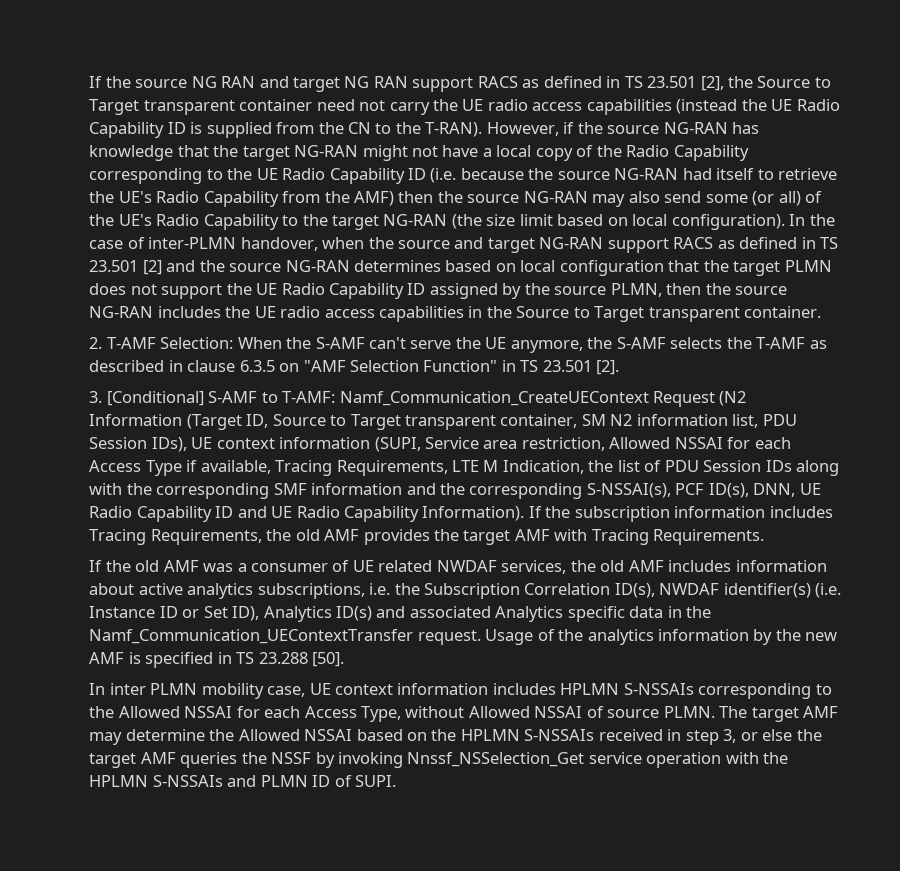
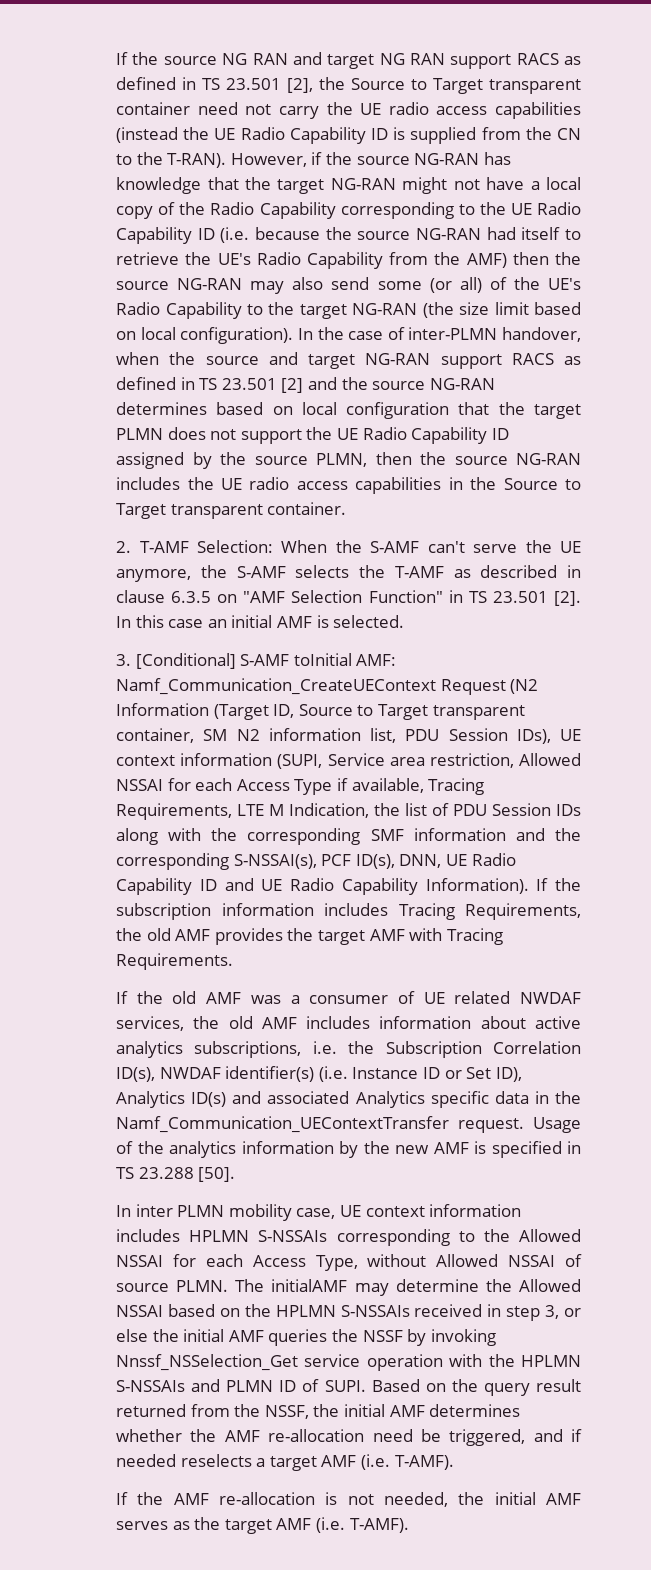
(620, 367) none -> [116,615,405,628] In this case an initial AMF is selected.
[261,391,336,403] to T-AMF: -> [293,653,397,666] toInitial AMF:
[751,706,839,722] target AMF -> [271,1279,348,1292] initialAMF
[89,753,137,768] target -> [183,1329,225,1342] initial
(397, 781) none -> [371,1379,581,1396] [116,1404,521,1419] [116,1429,582,1446] [116,1454,454,1471] [116,1492,581,1507] [116,1517,409,1534] Based on the query result returned from the NSSF, the initial AMF determines whether the AMF re-allocation need be triggered, and if needed reselects a target AMF (i.e. T-AMF). // If the AMF re-allocation is not needed, the initial AMF serves as the target AMF (i.e. T-AMF).

